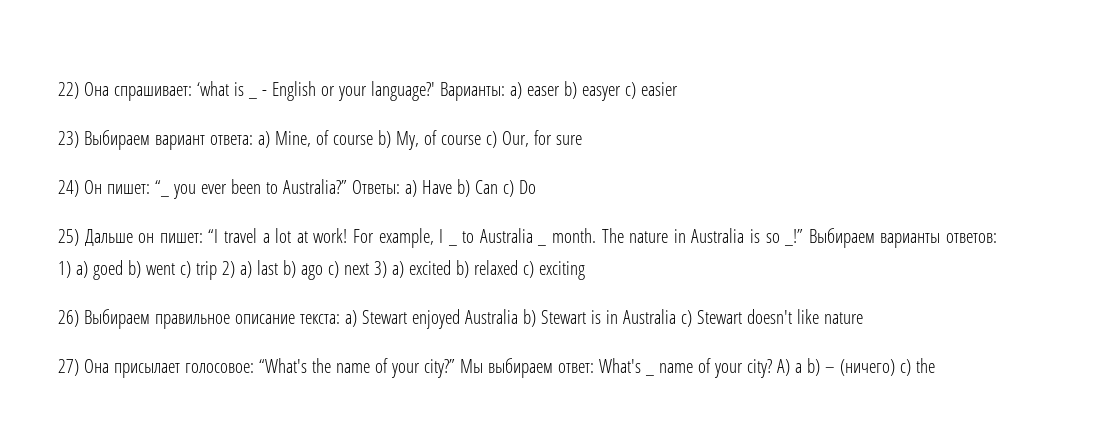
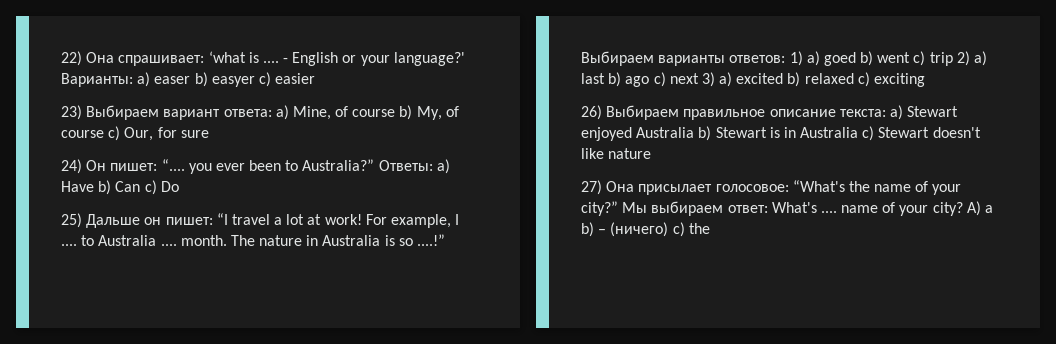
[247,96,257,99] _ -> [262,61,279,63] ....
[154,180,169,197] “_ -> [161,159,185,171] “....
[447,243,457,246] _ -> [61,244,77,246] ....
[537,243,547,246] _ -> [160,244,177,246] ....
[784,229,804,246] _!” -> [417,234,446,246] ....!”
[644,373,654,376] _ -> [820,211,837,213] ....

